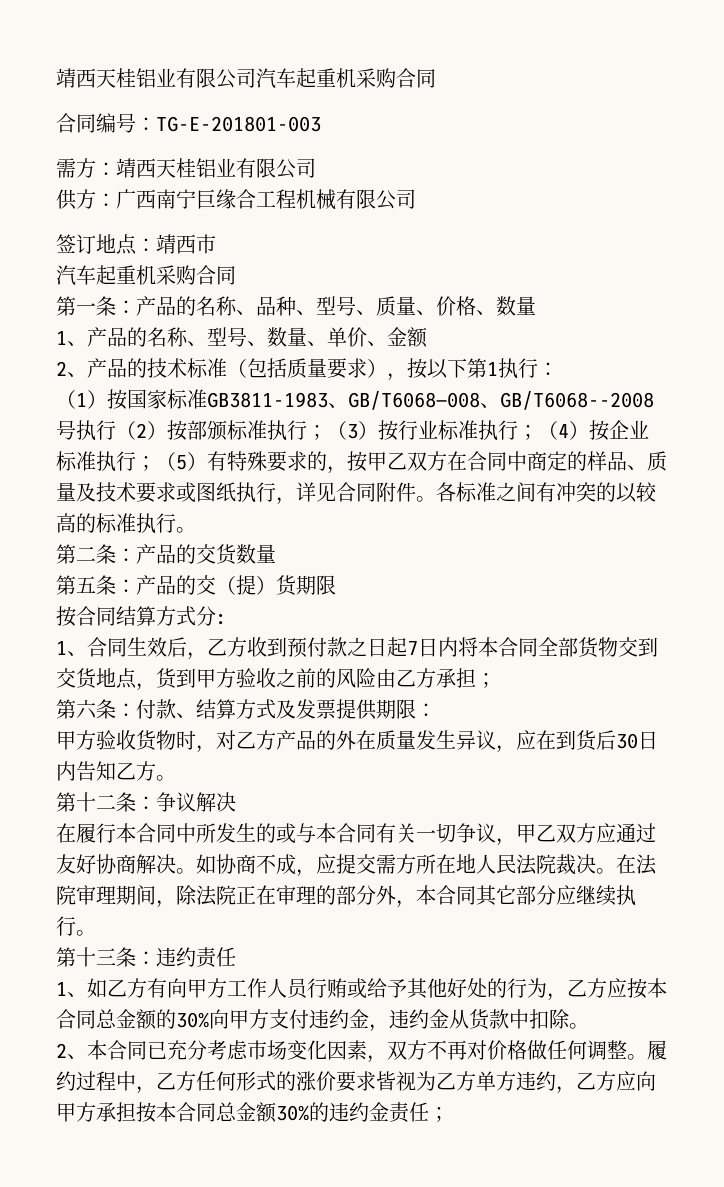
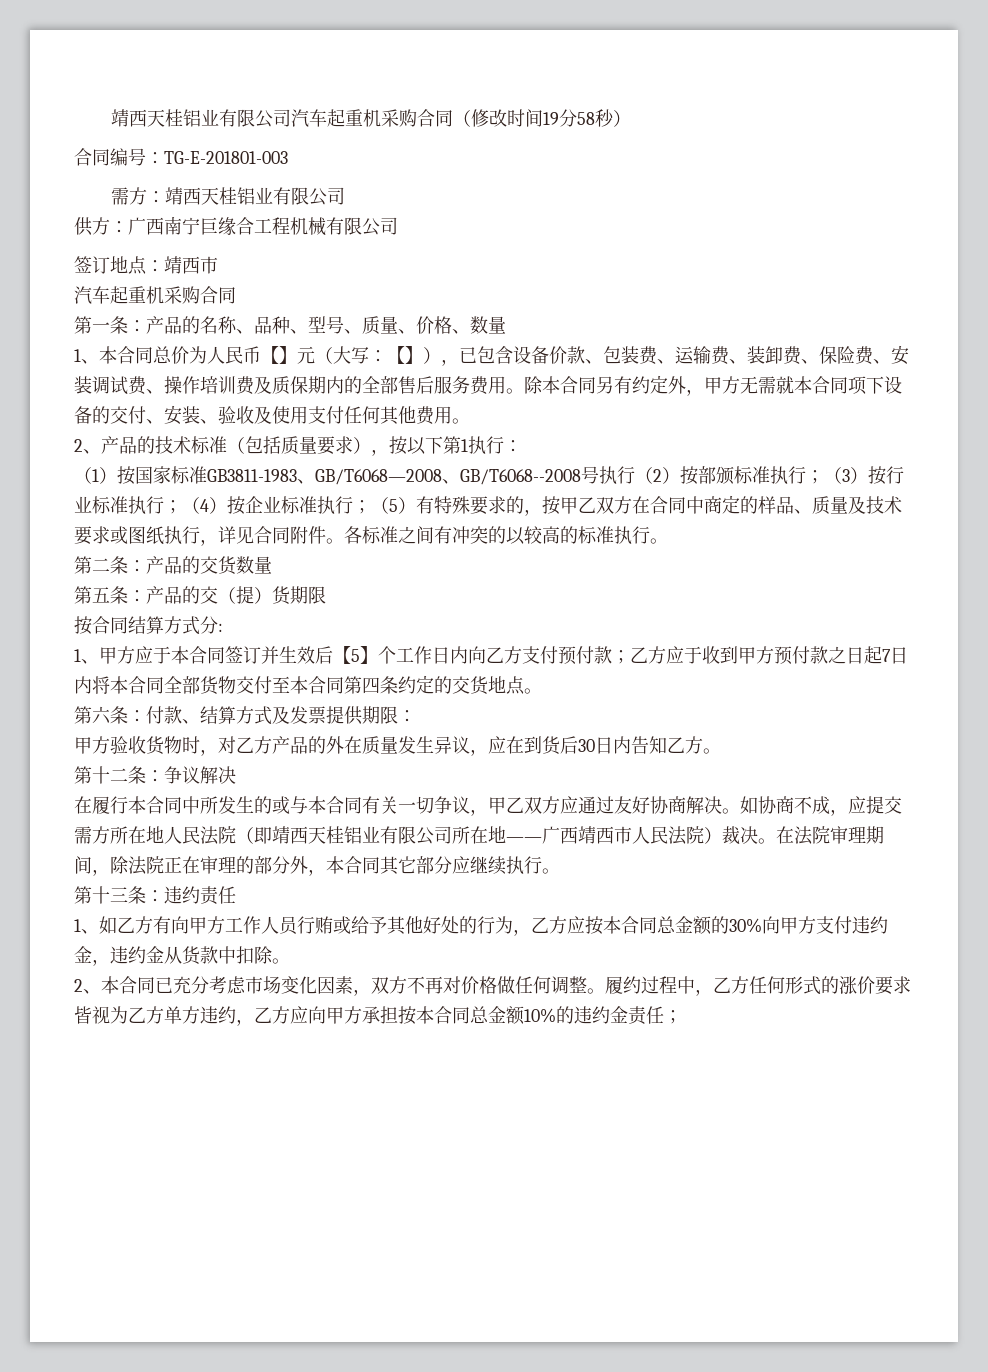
(436, 78) none -> [452,109,631,127] （修改时间19分58秒）
[87,327,428,348] 产品的名称、型号、数量、单价、金额 -> [99,345,909,366] [74,375,902,396] [74,405,470,425] 本合同总价为人民币【】元（大写：【】），已包含设备价款、包装费、运输费、装卸费、保险费、安装调试费、操作培训费及质保期内的全部售后服务费用。除本合同另有约定外，甲方无需就本合同项下设备的交付、安装、验收及使用支付任何其他费用。
[348,391,480,410] GB/T6068—008 -> [315,469,442,485] GB/T6068—2008
[87,637,287,660] 合同生效后，乙方收到 -> [99,646,774,665] 甲方应于本合同签订并生效后【5】个工作日内向乙方支付预付款；乙方应于收到甲方
[638,637,658,657] [56,668,496,691] 到交货地点，货到甲方验收之前的风险由乙方承担； -> [254,675,542,695] 付至本合同第四条约定的交货地点。
(556, 864) none -> [236,826,722,845] （即靖西天桂铝业有限公司所在地——广西靖西市人民法院）
[276,1105,309,1121] 30% -> [524,1008,556,1023] 10%

